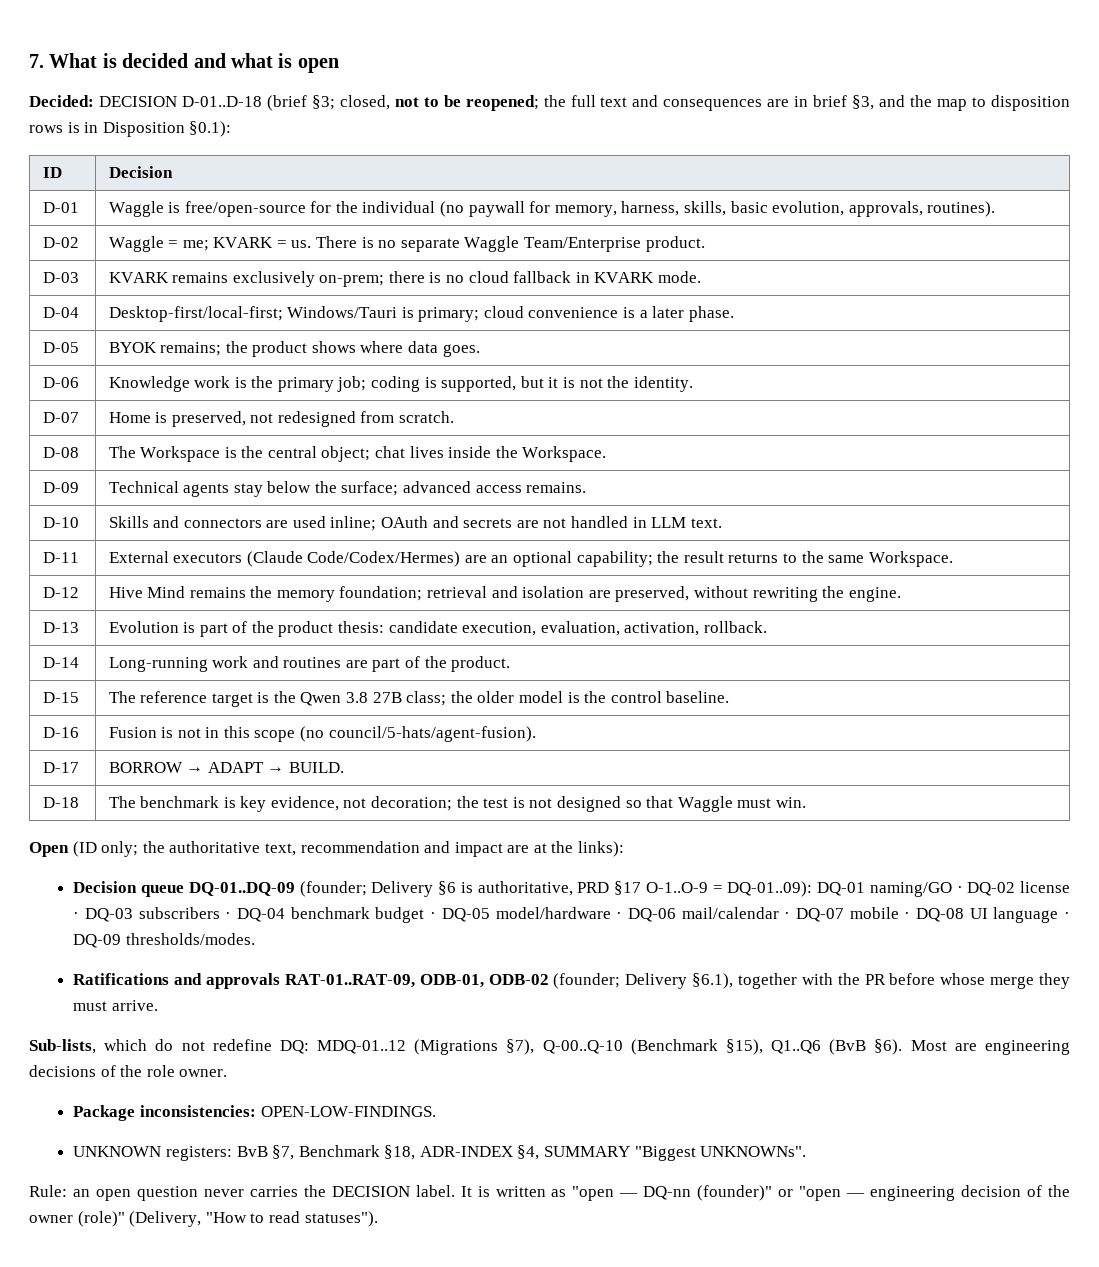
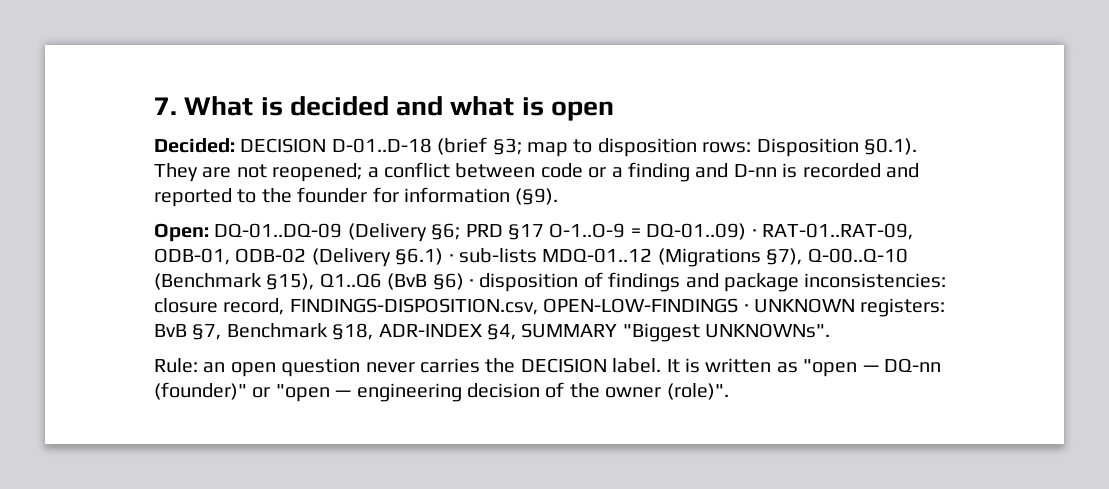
[339,95,1071,111] [29,121,232,137] [42,167,62,178] [108,166,173,178] [42,202,79,213] [108,201,996,217] [42,237,79,248] [108,236,705,252] [42,272,79,283] [108,271,702,287] [42,307,79,318] [108,306,734,322] [42,342,79,353] [108,341,480,357] [42,377,79,388] [108,376,693,392] [42,412,79,423] [108,411,455,427] [42,447,79,458] [108,446,607,462] [42,482,79,493] [108,481,587,497] [42,517,79,528] [108,516,722,531] [42,552,79,563] [108,551,953,567] [42,587,79,598] [108,586,901,602] [42,622,79,633] [108,621,768,637] [42,657,79,668] [108,656,511,672] [42,692,79,703] [108,691,730,707] [42,727,79,738] [108,726,536,742] [42,762,79,773] [108,762,344,773] [42,797,79,808] [108,796,806,812] [29,841,625,857] [73,881,1071,897] [73,907,1070,923] [73,933,255,948] [73,973,1070,989] [73,1000,158,1011] [29,1039,309,1054] closed, not to be reopened; the full text and consequences are in brief §3, and the map to disposition rows is in Disposition §0.1): // ID | Decision // D-01 | Waggle is free/open-source for the individual (no paywall for memory, harness, skills, basic evolution, approvals, routines). // D-02 | Waggle = me; KVARK = us. There is no separate Waggle Team/Enterprise product. // D-03 | KVARK remains exclusively on-prem; there is no cloud fallback in KVARK mode. // D-04 | Desktop-first/local-first; Windows/Tauri is primary; cloud convenience is a later phase. // D-05 | BYOK remains; the product shows where data goes. // D-06 | Knowledge work is the primary job; coding is supported, but it is not the identity. // D-07 | Home is preserved, not redesigned from scratch. // D-08 | The Workspace is the central object; chat lives inside the Workspace. // D-09 | Technical agents stay below the surface; advanced access remains. // D-10 | Skills and connectors are used inline; OAuth and secrets are not handled in LLM text. // D-11 | External executors (Claude Code/Codex/Hermes) are an optional capability; the result returns to the same Workspace. // D-12 | Hive Mind remains the memory foundation; retrieval and isolation are preserved, without rewriting the engine. // D-13 | Evolution is part of the product thesis: candidate execution, evaluation, activation, rollback. // D-14 | Long-running work and routines are part of the product. // D-15 | The reference target is the Qwen 3.8 27B class; the older model is the control baseline. // D-16 | Fusion is not in this scope (no council/5-hats/agent-fusion). // D-17 | BORROW → ADAPT → BUILD. // D-18 | The benchmark is key evidence, not decoration; the test is not designed so that Waggle must win. // Open (ID only; the authoritative text, recommendation and impact are at the links): // Decision queue DQ-01..DQ-09 (founder; Delivery §6 is authoritative, PRD §17 O-1..O-9 = DQ-01..09): DQ-01 naming/GO · DQ-02 license · DQ-03 subscribers · DQ-04 benchmark budget · DQ-05 model/hardware · DQ-06 mail/calendar · DQ-07 mobile · DQ-08 UI language · DQ-09 thresholds/modes. // Ratifications and approvals RAT-01..RAT-09, ODB-01, ODB-02 (founder; Delivery §6.1), together with the PR before whose merge they must arrive. // Sub-lists, which do not redefine DQ: -> [527,138,917,157] [154,162,919,182] [154,187,559,207] [154,223,913,242] [154,248,537,267] map to disposition rows: Disposition §0.1). They are not reopened; a conflict between code or a finding and D-nn is recorded and reported to the founder for information (§9). // Open: DQ-01..DQ-09 (Delivery §6; PRD §17 O-1..O-9 = DQ-01..09) · RAT-01..RAT-09, ODB-01, ODB-02 (Delivery §6.1) · sub-lists
[874,1039,1070,1055] [29,1065,228,1077] [73,1105,436,1121] §6). Most are engineering decisions of the role owner. // Package inconsistencies: OPEN-LOW-FINDINGS. // -> [432,272,947,292] [154,298,749,315] §6) · disposition of findings and package inconsistencies: closure record, FINDINGS-DISPOSITION.csv, OPEN-LOW-FINDINGS ·
[77,1211,378,1227] (role)" (Delivery, "How to read statuses"). -> [666,383,729,400] (role)".

